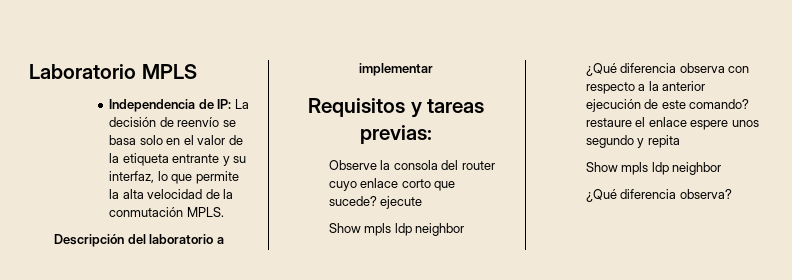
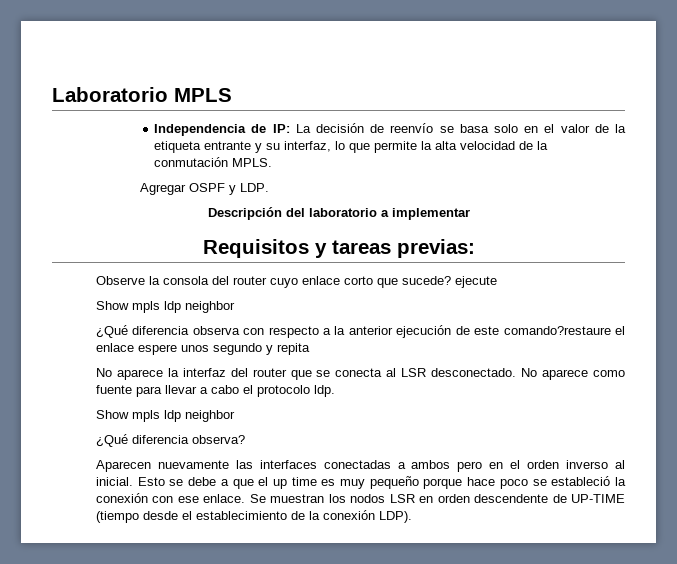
(224, 212) none -> [139,183,269,195] // Agregar OSPF y LDP.
[689,99,750,109] [585,118,632,127] comando? restaure -> [503,326,611,335] comando?restaure
(680, 141) none -> [95,368,625,380] [95,385,335,397] // No aparece la interfaz del router que se conecta al LSR desconectado. No aparece como fuente para llevar a cabo el protocolo ldp.
(732, 194) none -> [95,460,625,472] [95,476,627,489] [95,493,626,503] [95,510,412,523] // Aparecen nuevamente las interfaces conectadas a ambos pero en el orden inverso al inicial. Esto se debe a que el up time es muy pequeño porque hace poco se estableció la conexión con ese enlace. Se muestran los nodos LSR en orden descendente de UP-TIME (tiempo desde el establecimiento de la conexión LDP).

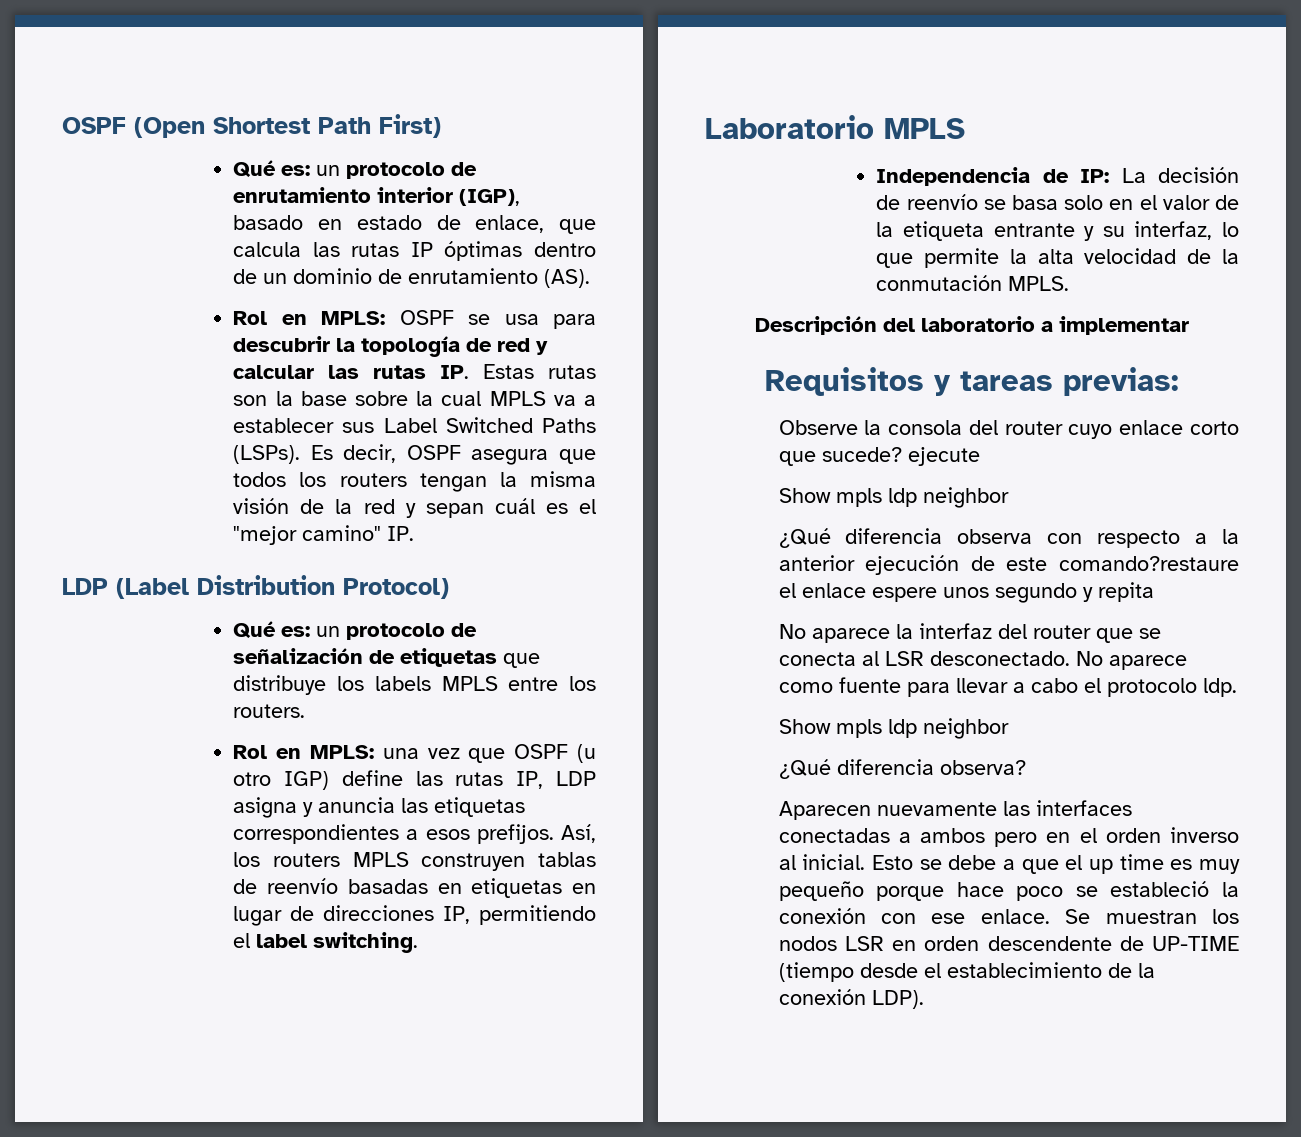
(52, 94) none -> [62,114,441,138] [233,160,478,179] [233,187,521,206] [233,215,596,234] [233,241,596,261] [233,268,591,288] [233,310,597,329] [233,336,549,357] [233,364,596,379] [233,391,596,406] [233,417,596,433] [233,444,596,465] [233,471,597,492] [233,498,597,518] [233,525,415,545] [62,575,449,599] [233,621,478,640] [233,648,541,668] [233,675,596,695] [233,704,306,718] [233,744,596,763] [233,770,596,790] [233,797,526,818] [233,824,596,844] [233,852,596,871] [233,878,596,898] [233,905,596,926] [233,932,419,953] OSPF (Open Shortest Path First) // Qué es: un protocolo de enrutamiento interior (IGP), basado en estado de enlace, que calcula las rutas IP óptimas dentro de un dominio de enrutamiento (AS). // Rol en MPLS: OSPF se usa para descubrir la topología de red y calcular las rutas IP. Estas rutas son la base sobre la cual MPLS va a establecer sus Label Switched Paths (LSPs). Es decir, OSPF asegura que todos los routers tengan la misma visión de la red y sepan cuál es el "mejor camino" IP. // LDP (Label Distribution Protocol) // Qué es: un protocolo de señalización de etiquetas que distribuye los labels MPLS entre los routers. // Rol en MPLS: una vez que OSPF (u otro IGP) define las rutas IP, LDP asigna y anuncia las etiquetas correspondientes a esos prefijos. Así, los routers MPLS construyen tablas de reenvío basadas en etiquetas en lugar de direcciones IP, permitiendo el label switching. //
[139,183,269,195] // Agregar OSPF y LDP. -> (1070, 283) none

